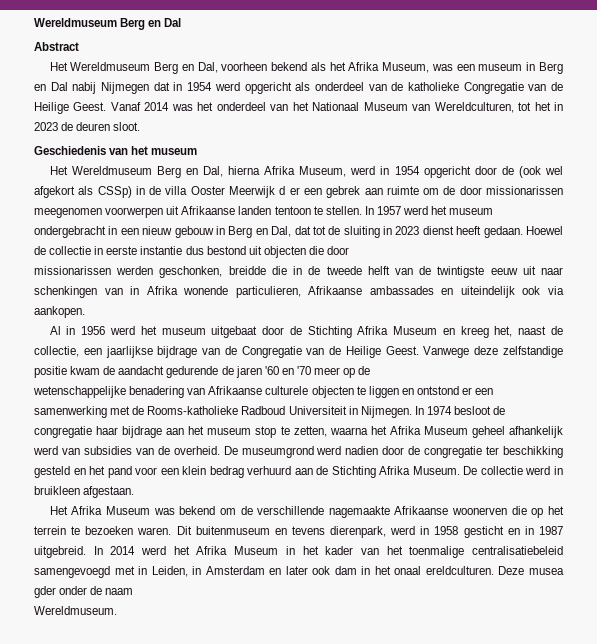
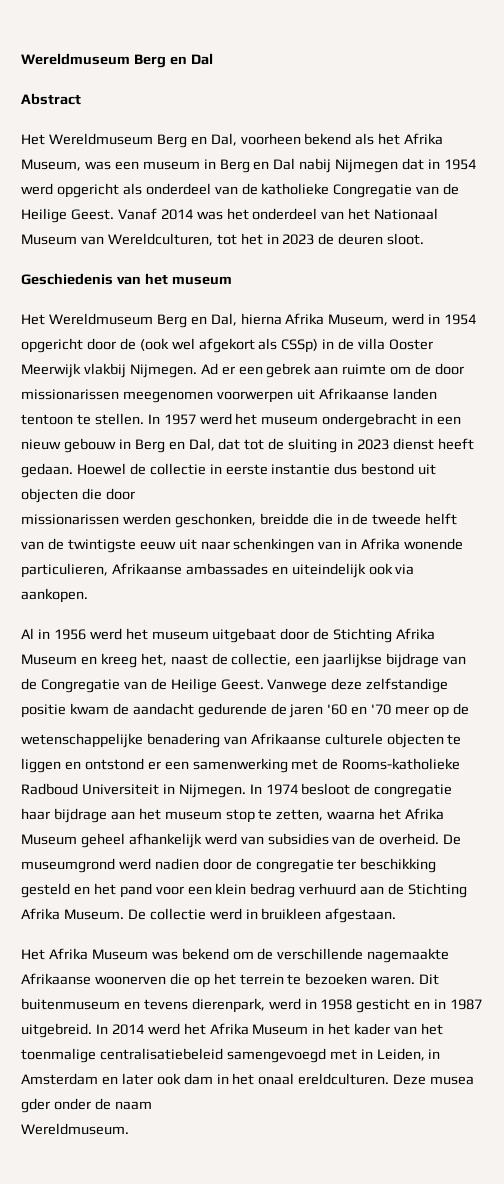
[279,186,286,195] d -> [83,363,218,378] vlakbij Nijmegen. Ad

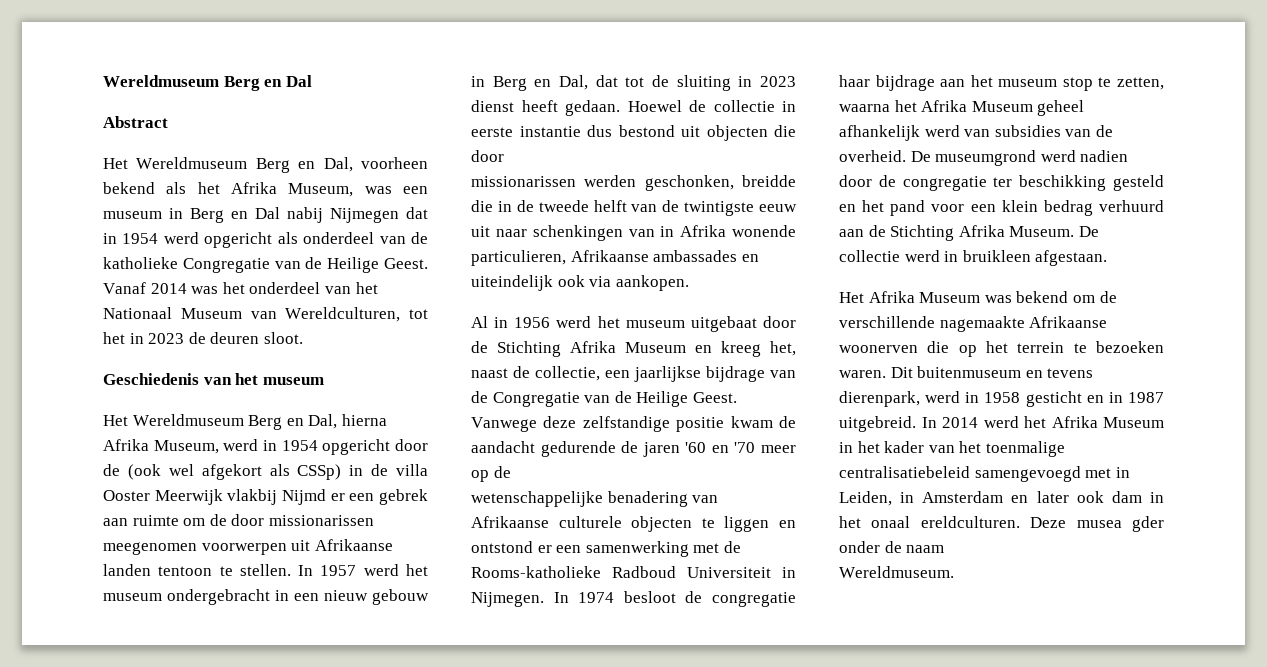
[129,363,218,378] Nijmegen. Ad -> [282,489,326,505] Nijmd

